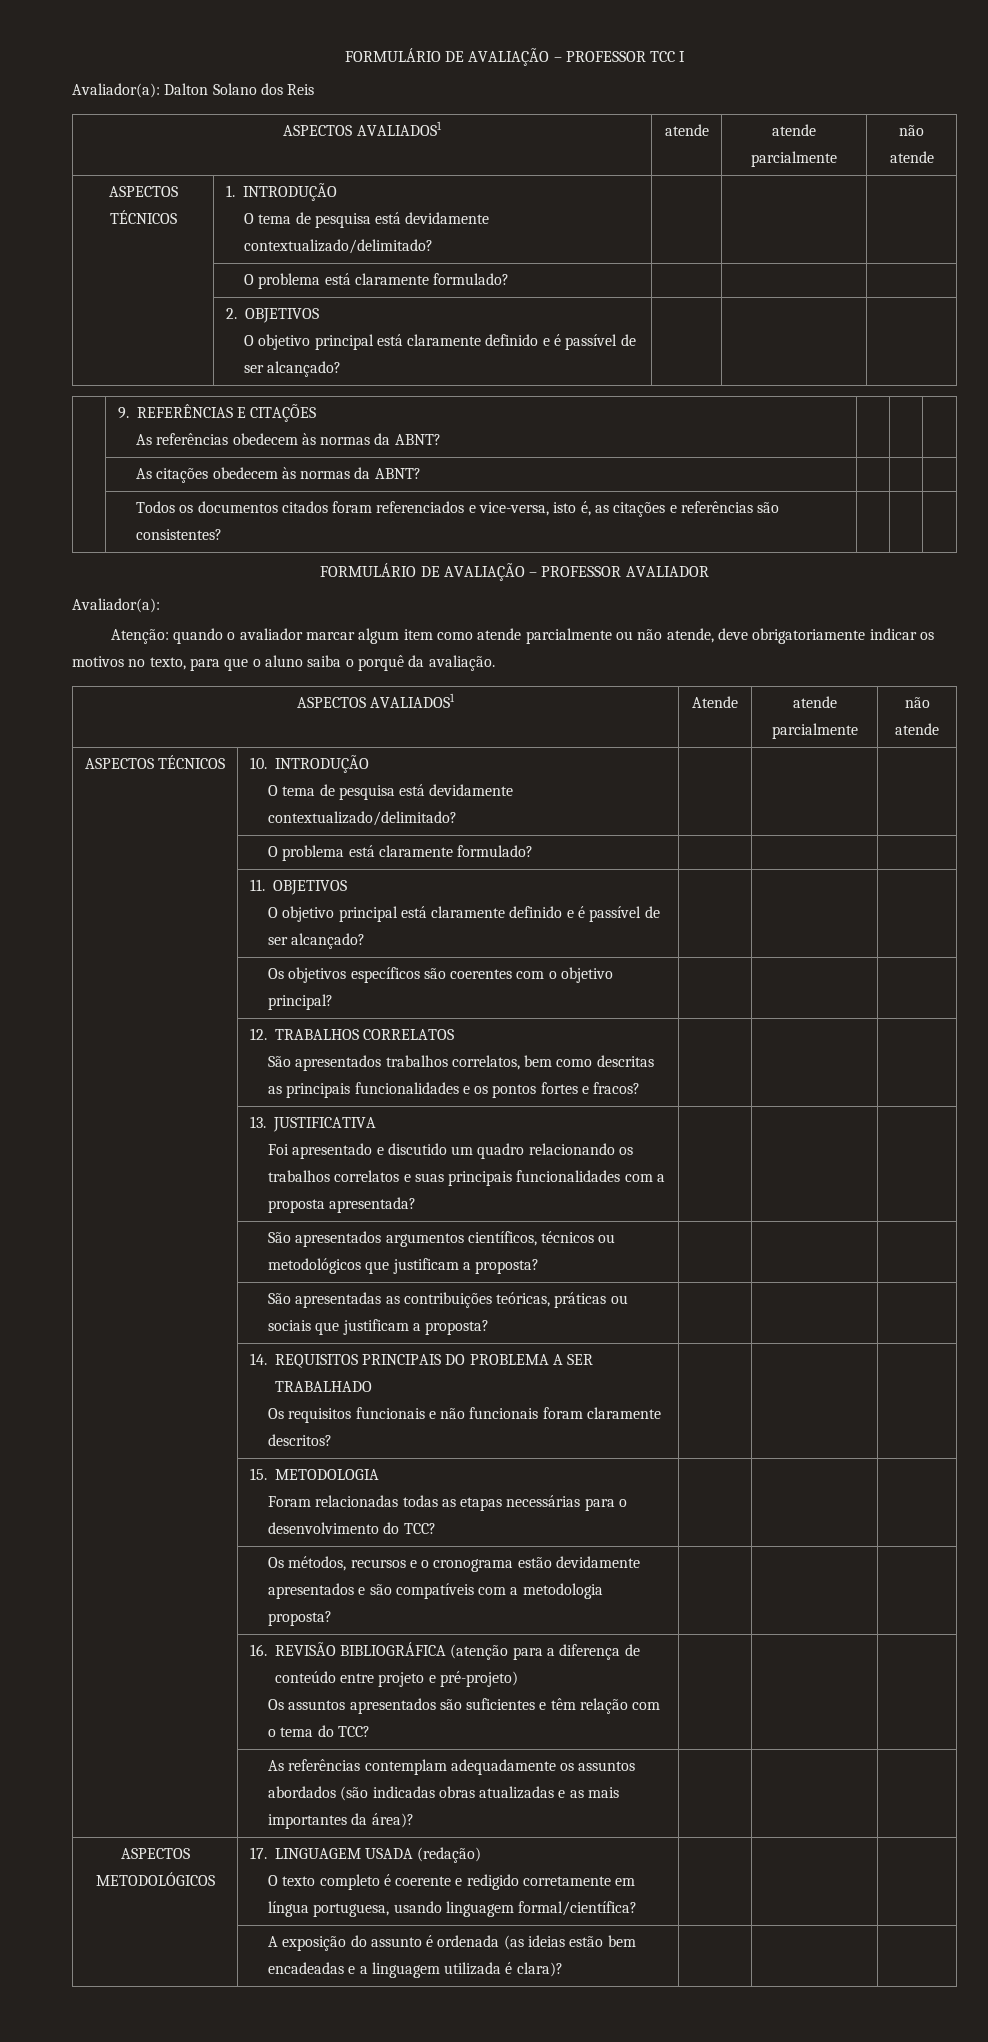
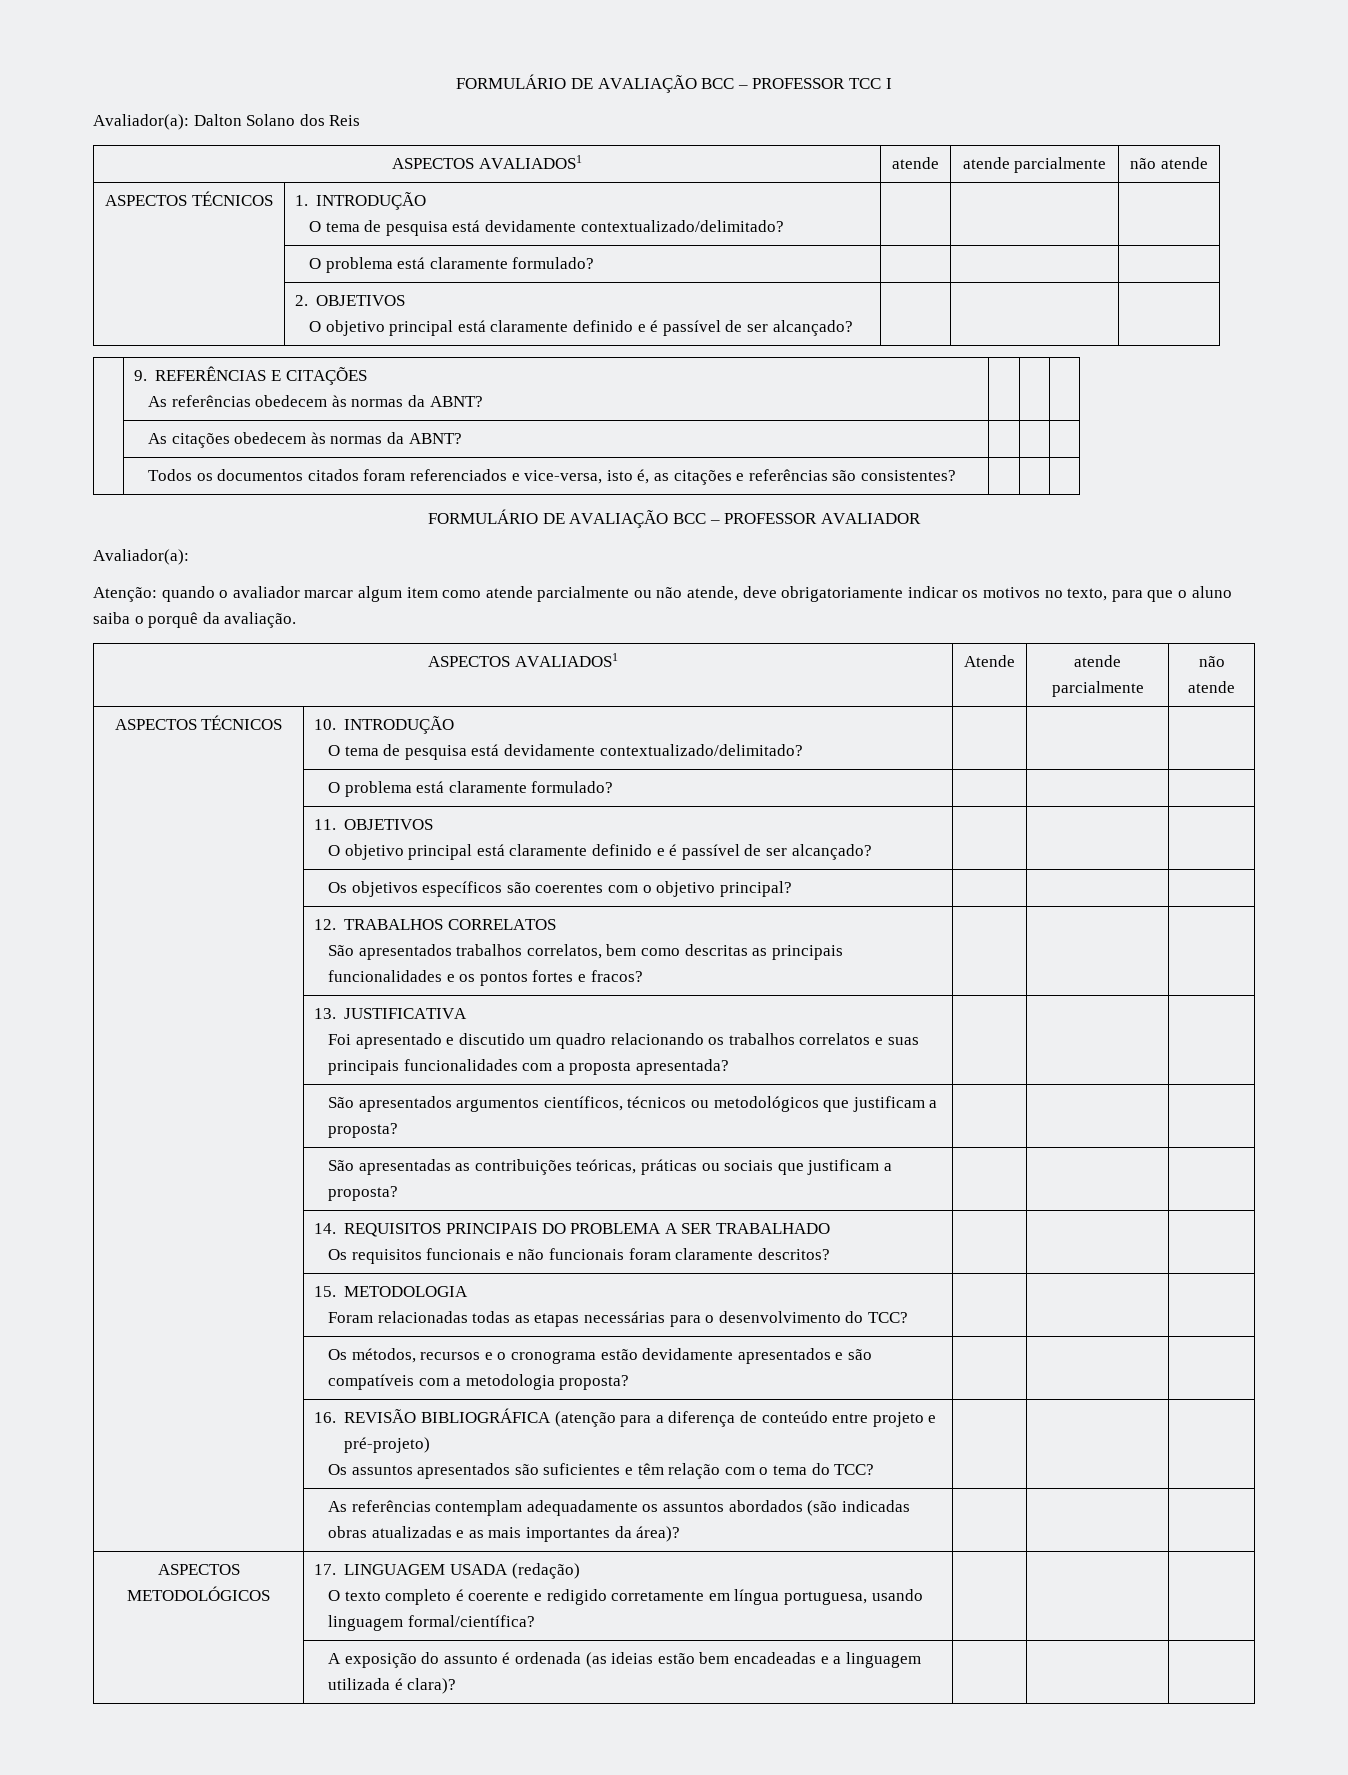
[344,48,550,66] FORMULÁRIO DE AVALIAÇÃO -> [456,74,735,93] FORMULÁRIO DE AVALIAÇÃO BCC
(525, 572) none -> [673,513,706,524] BCC

